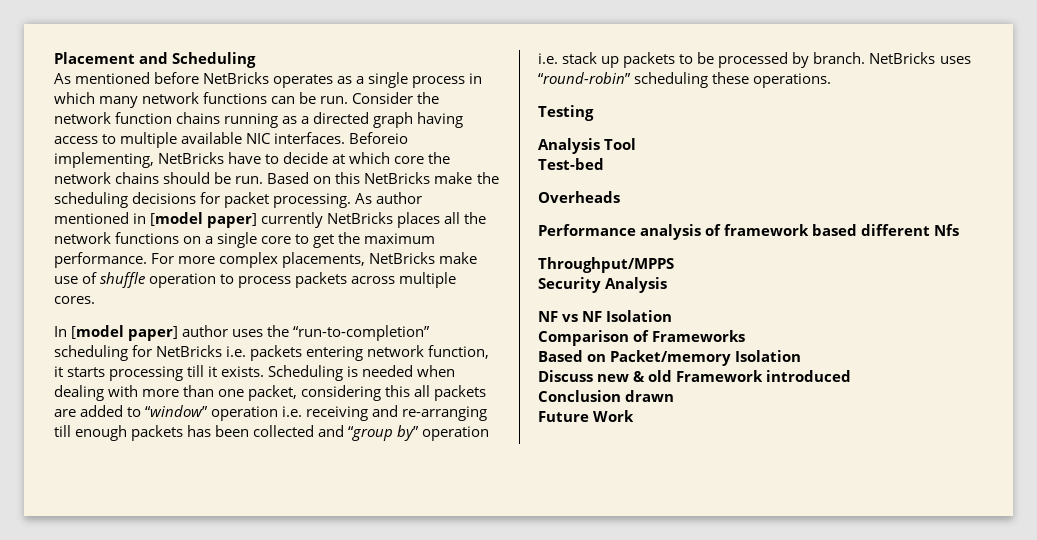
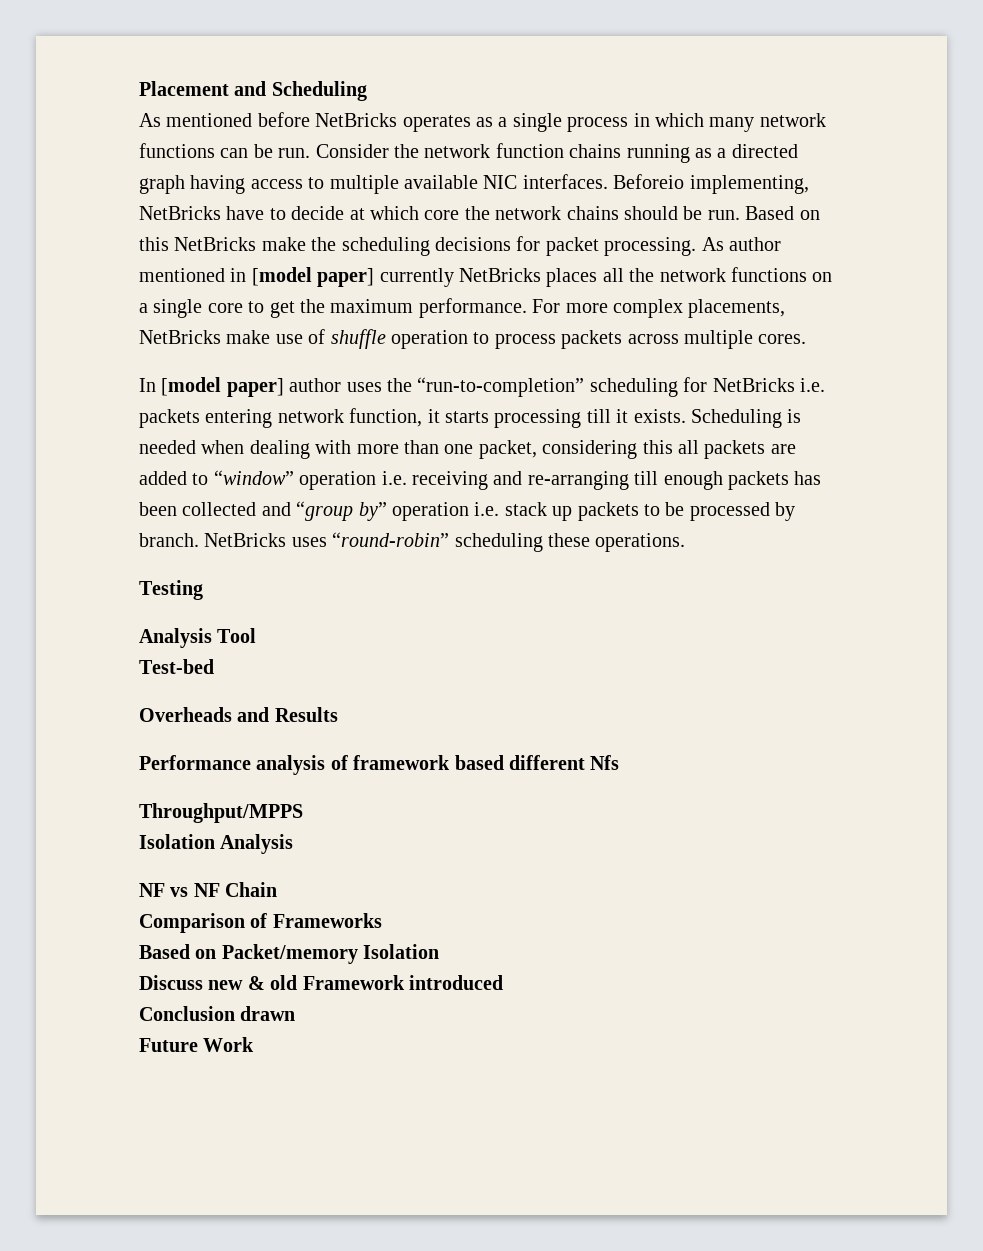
(620, 197) none -> [237,707,338,722] and Results
[538,277,601,293] Security -> [139,834,215,849] Isolation
[606,310,673,322] Isolation -> [225,882,278,897] Chain

